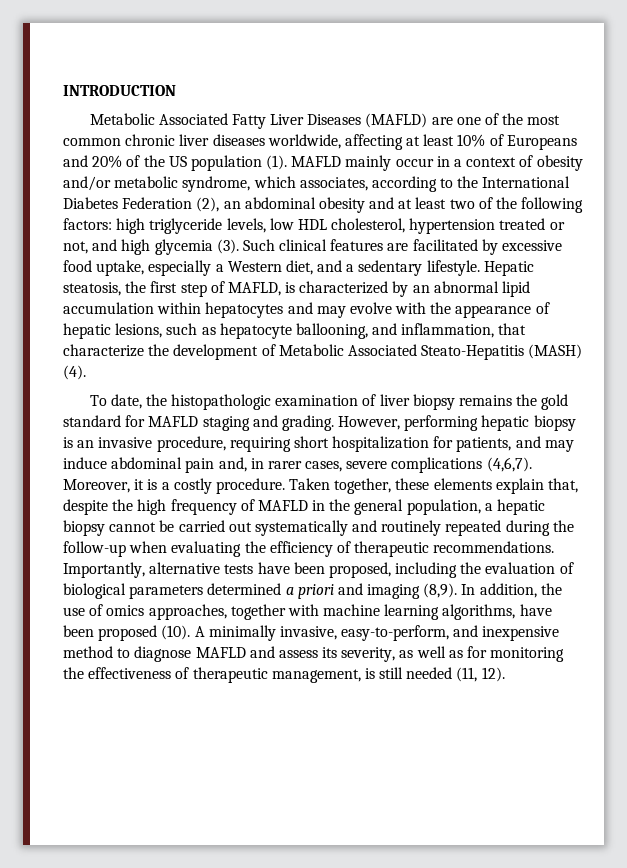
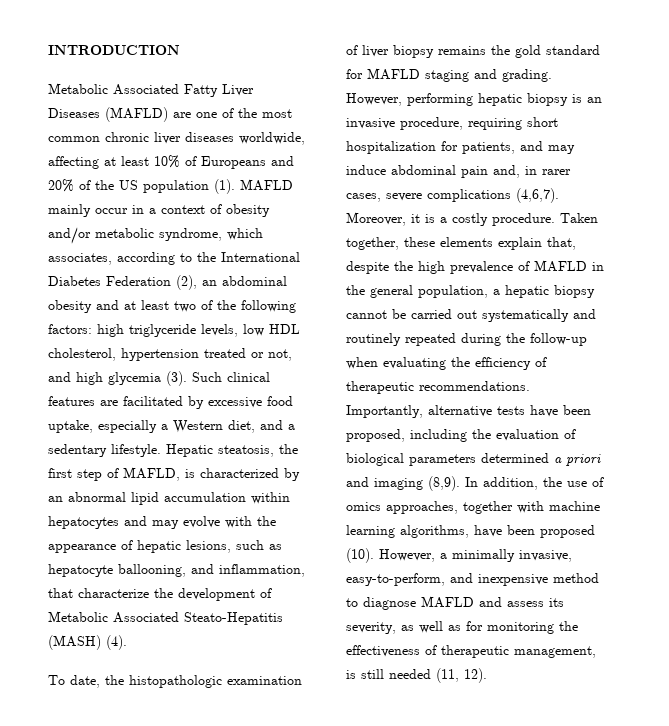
[170,499,237,515] frequency -> [450,261,513,274] prevalence
[194,626,205,637] A -> [379,549,447,562] However, a

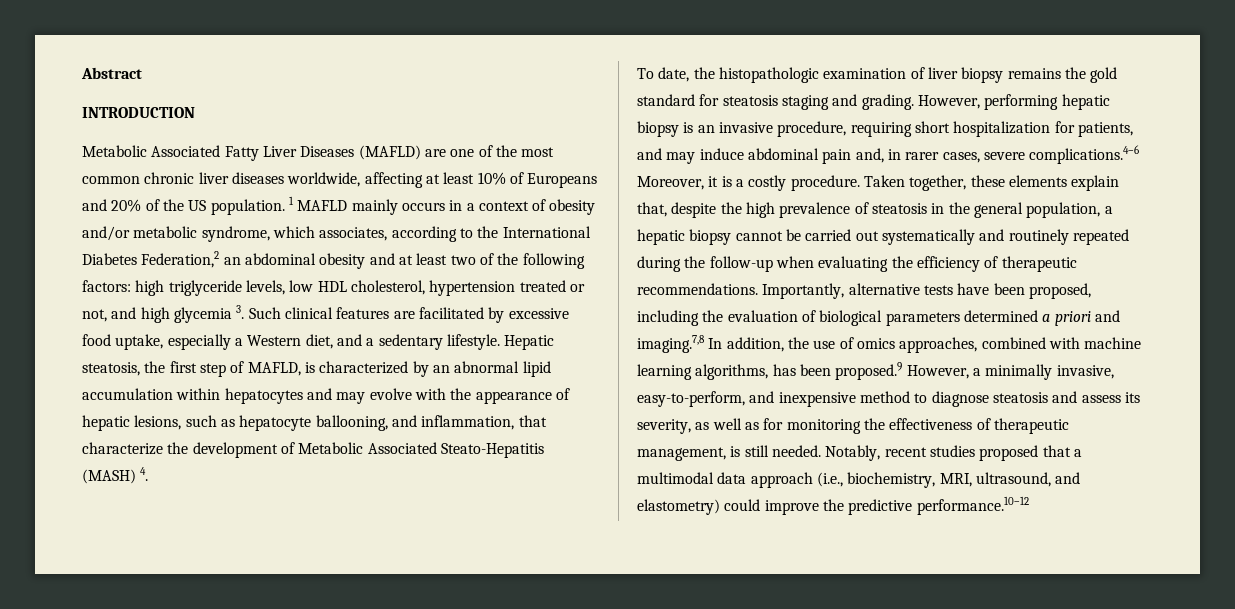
(48, 50) none -> [81,67,142,79] Abstract //
[143,179,235,194] population (1). -> [210,196,294,215] population. 1
[95,208,128,214] occur -> [401,202,445,211] occurs
[106,275,197,290] Federation (2), -> [141,251,220,268] Federation,2
[166,371,187,386] (3). -> [236,305,245,319] 3.
[106,635,127,650] (4). -> [140,467,149,481] 4.
[367,68,420,80] MAFLD -> [722,95,778,106] steatosis
[427,188,559,203] complications (4,6,7). -> [1029,145,1140,164] complications.4–6
[534,260,587,272] MAFLD -> [871,203,927,214] steatosis
[374,476,460,491] imaging (8,9). -> [637,335,705,353] imaging.7,8
[463,501,513,514] together -> [981,337,1046,349] combined
[474,525,595,538] [346,548,374,563] have been proposed (10). -> [772,362,903,380] has been proposed.9
[421,596,474,608] MAFLD -> [992,392,1048,403] steatosis
[389,668,487,683] needed (11, 12). -> [771,445,1082,461] [637,472,1081,488] [637,496,1029,515] needed. Notably, recent studies proposed that a multimodal data approach (i.e., biochemistry, MRI, ultrasound, and elastometry) could improve the predictive performance.10–12

